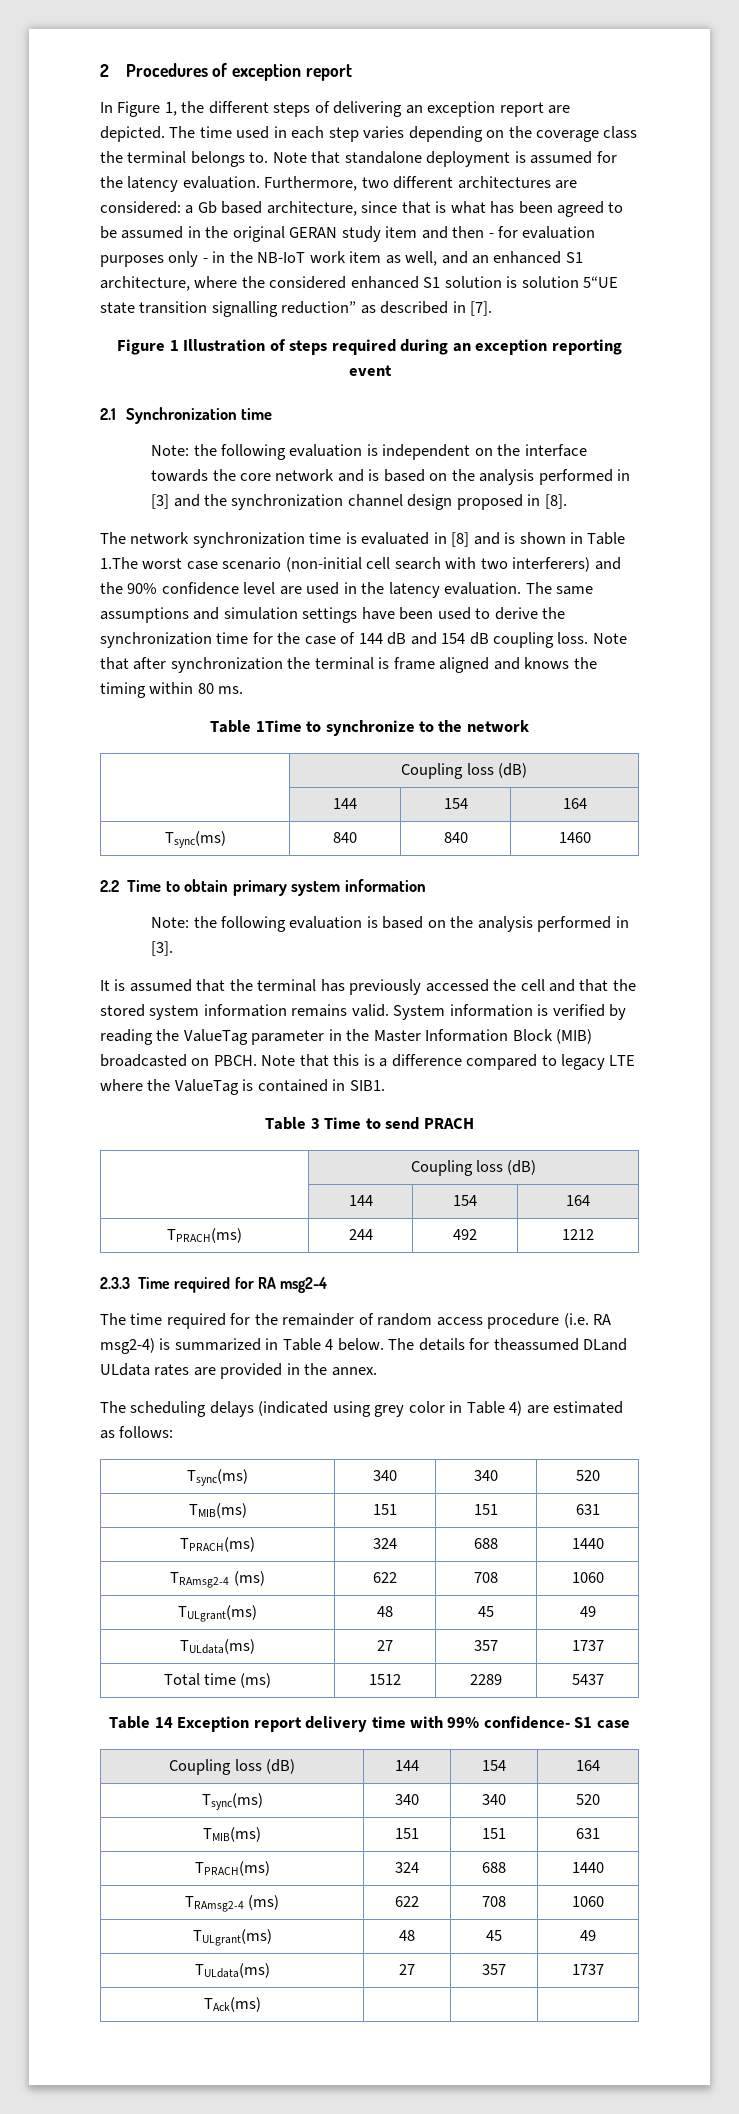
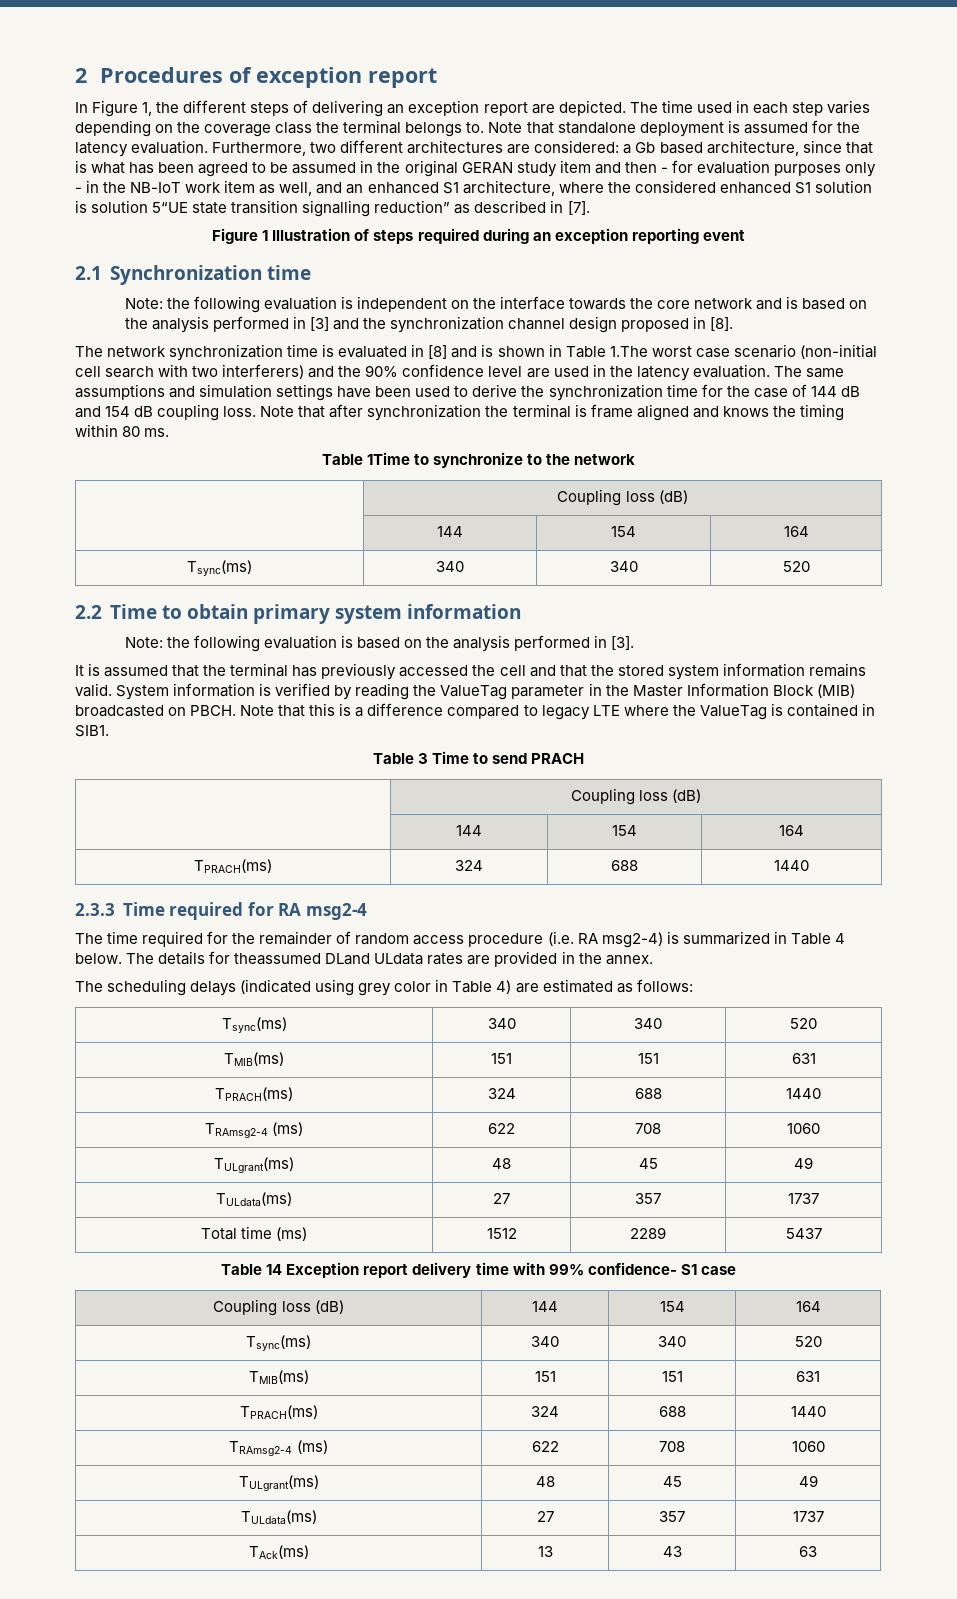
[333,832,357,843] [443,832,468,843] [558,832,591,843] 840 | 840 | 1460 -> [436,561,464,572] [609,561,638,572] [782,561,810,572] 340 | 340 | 520
[348,1229,373,1240] [453,1229,477,1240] [562,1229,594,1240] 244 | 492 | 1212 -> [455,860,483,871] [611,860,638,871] [774,860,809,871] 324 | 688 | 1440
(261, 2004) | | -> [537,1546,553,1557] [662,1546,682,1557] [799,1546,817,1557] 13 | 43 | 63

